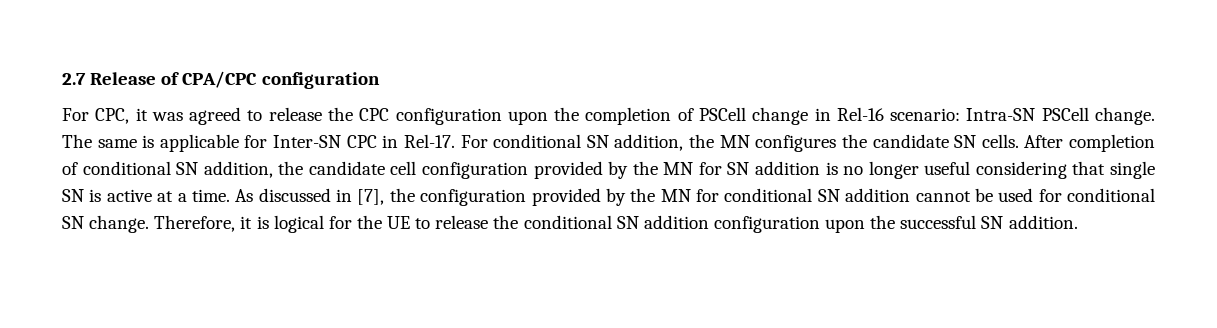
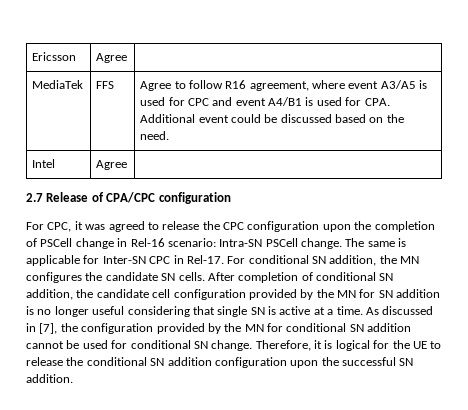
(62, 79) none -> [32,52,77,61] [96,53,128,63] [32,80,84,89] [96,81,115,89] [140,80,428,91] [140,97,390,106] [140,114,404,123] [140,131,170,140] [32,159,56,168] [96,160,128,170] Ericsson | Agree | // MediaTek | FFS | Agree to follow R16 agreement, where event A3/A5 is used for CPC and event A4/B1 is used for CPA. Additional event could be discussed based on the need. // Intel | Agree | //

